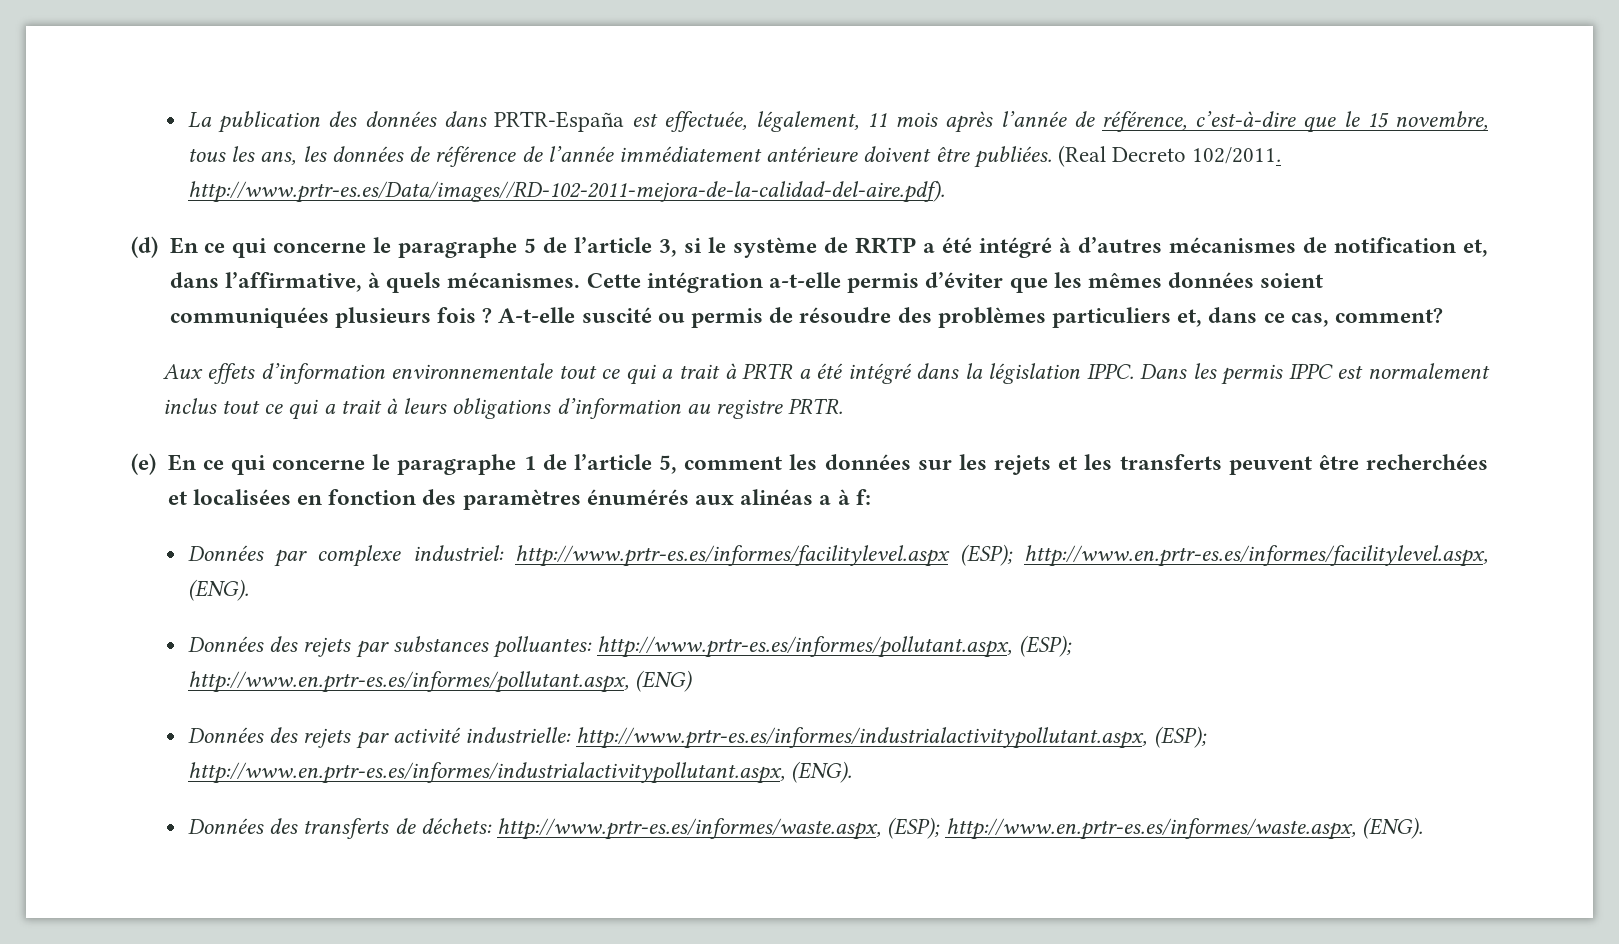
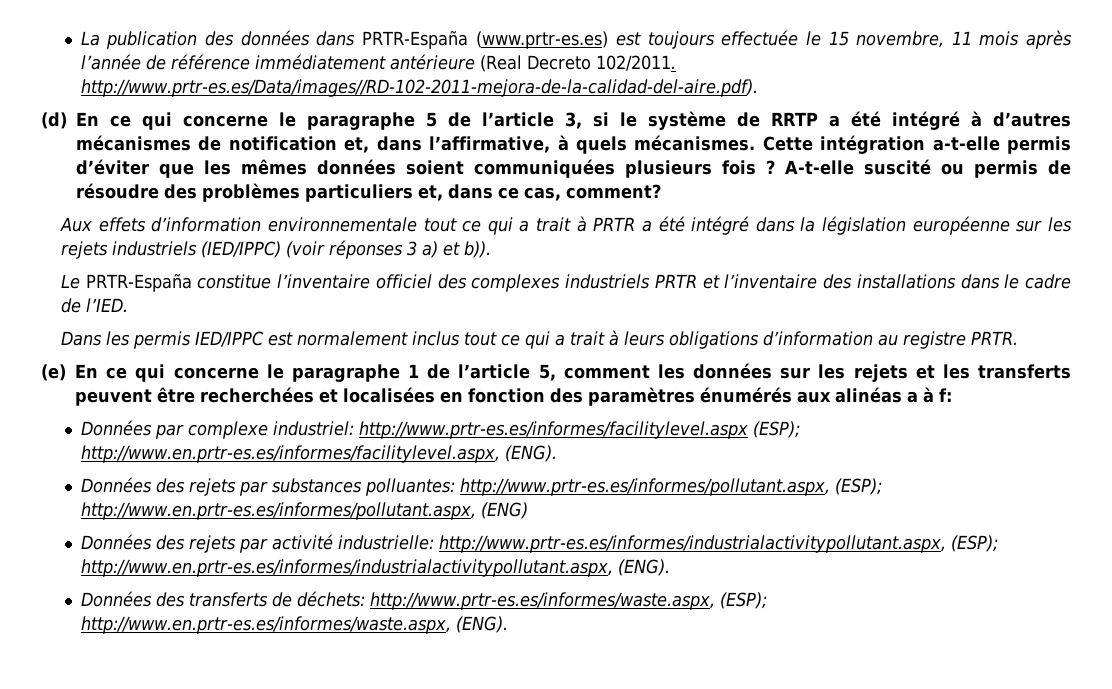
[632,111,859,132] est effectuée, légalement, -> [475,30,945,49] (www.prtr-es.es) est toujours effectuée le 15 novembre,
[1101,111,1488,133] [188,146,1052,168] référence, c’est-à-dire que le 15 novembre, tous les ans, les données de référence de l’année immédiatement antérieure doivent être publiées. -> [170,54,475,70] référence immédiatement antérieure
[1086,363,1134,379] IPPC. -> [912,216,1073,235] [61,240,492,259] [61,274,1072,292] [61,298,129,313] européenne sur les rejets industriels (IED/IPPC) (voir réponses 3 a) et b)). // Le PRTR-España constitue l’inventaire officiel des complexes industriels PRTR et l’inventaire des installations dans le cadre de l’IED. //
[1288,363,1333,379] IPPC -> [195,331,265,347] IED/IPPC

